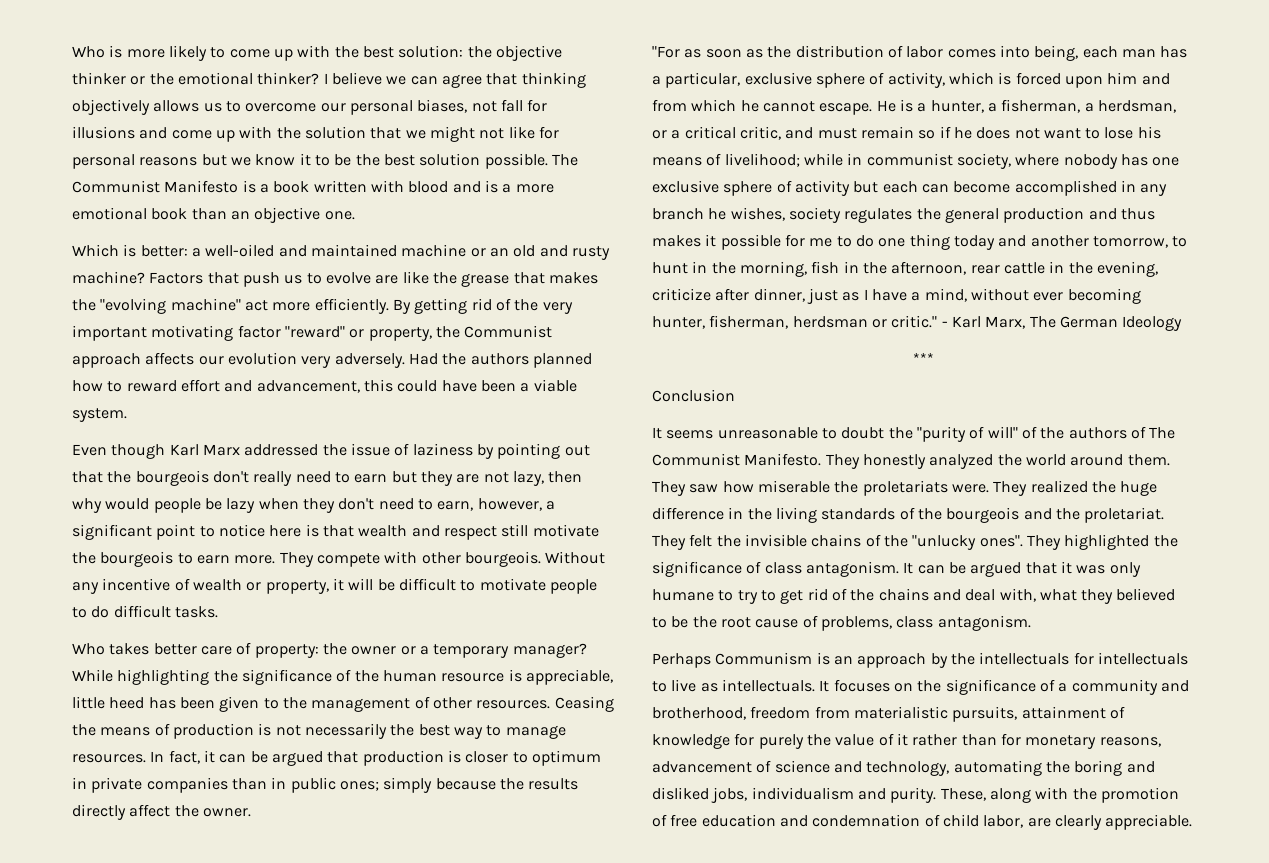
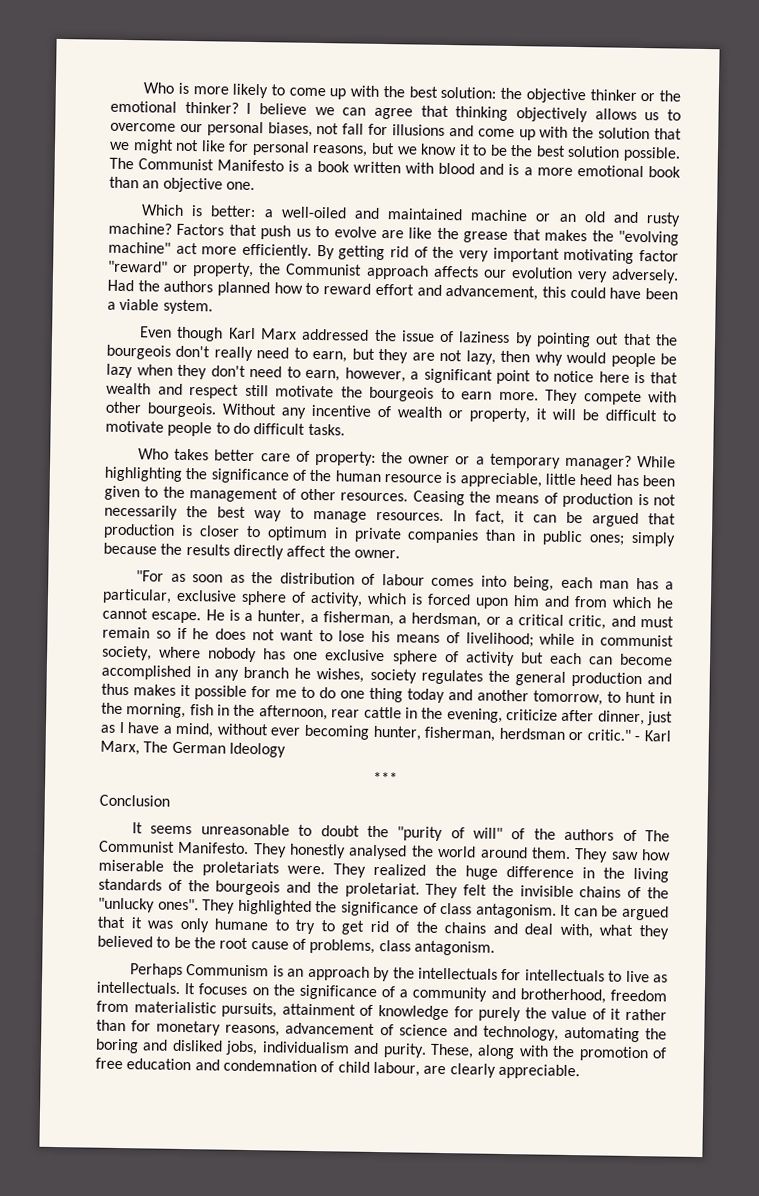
[139,157,198,166] reasons -> [312,144,369,157] reasons,
[354,474,388,483] earn -> [312,350,348,363] earn,
[906,46,944,58] labor -> [381,574,425,586] labour
[929,454,994,469] analyzed -> [348,844,408,860] analysed
[983,815,1024,828] labor, -> [372,1061,420,1077] labour,

